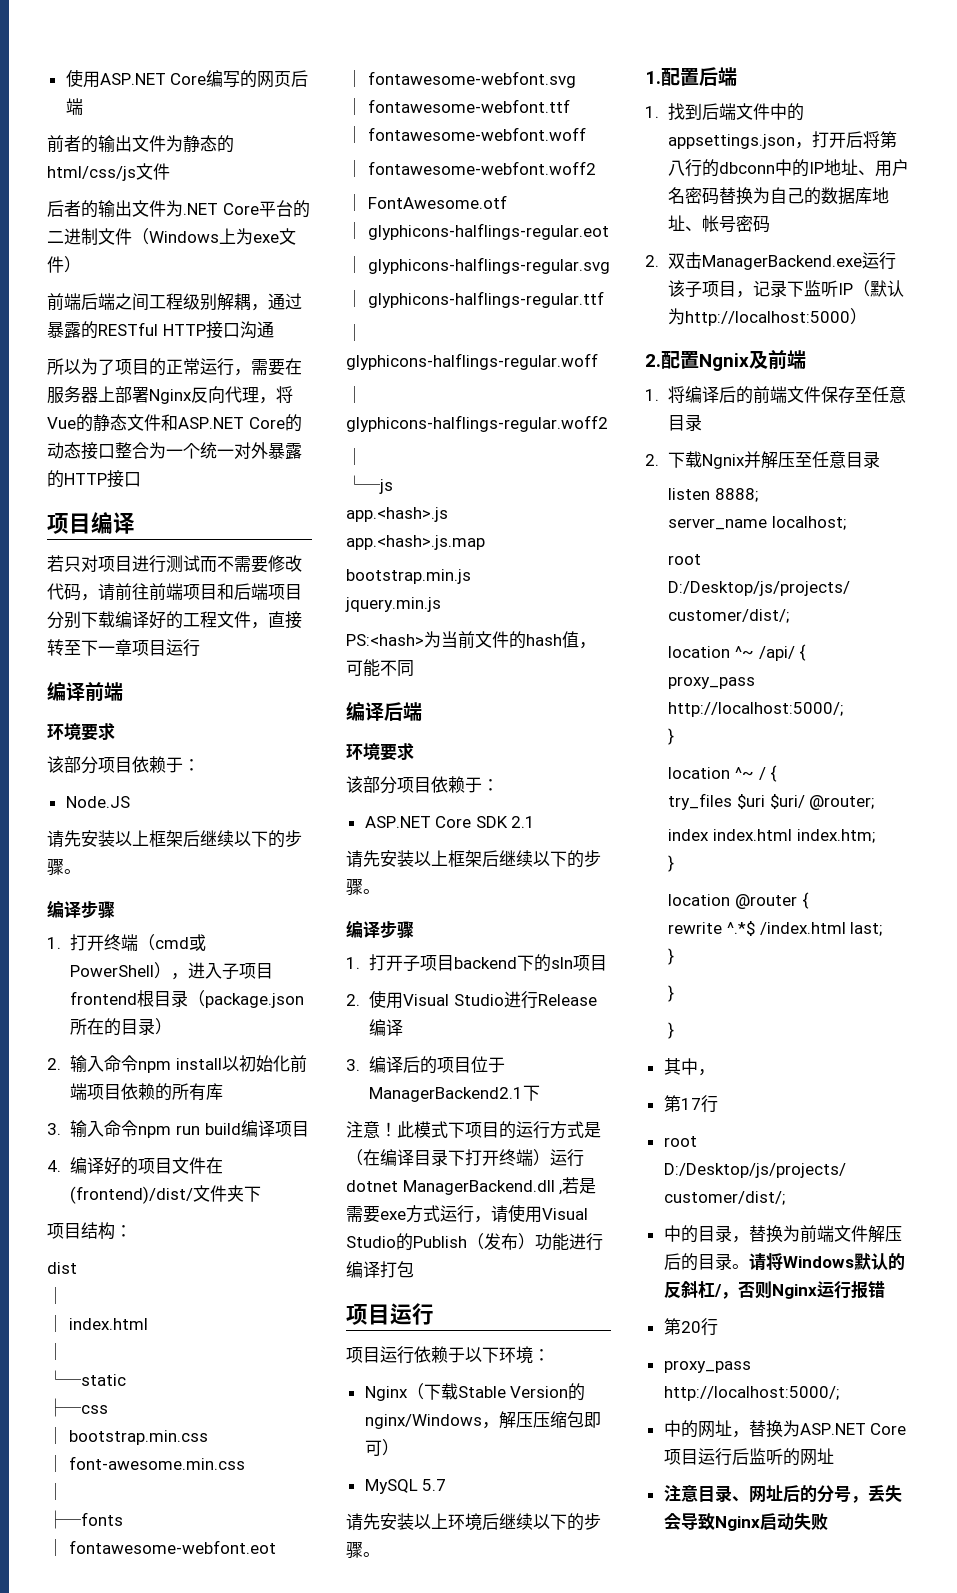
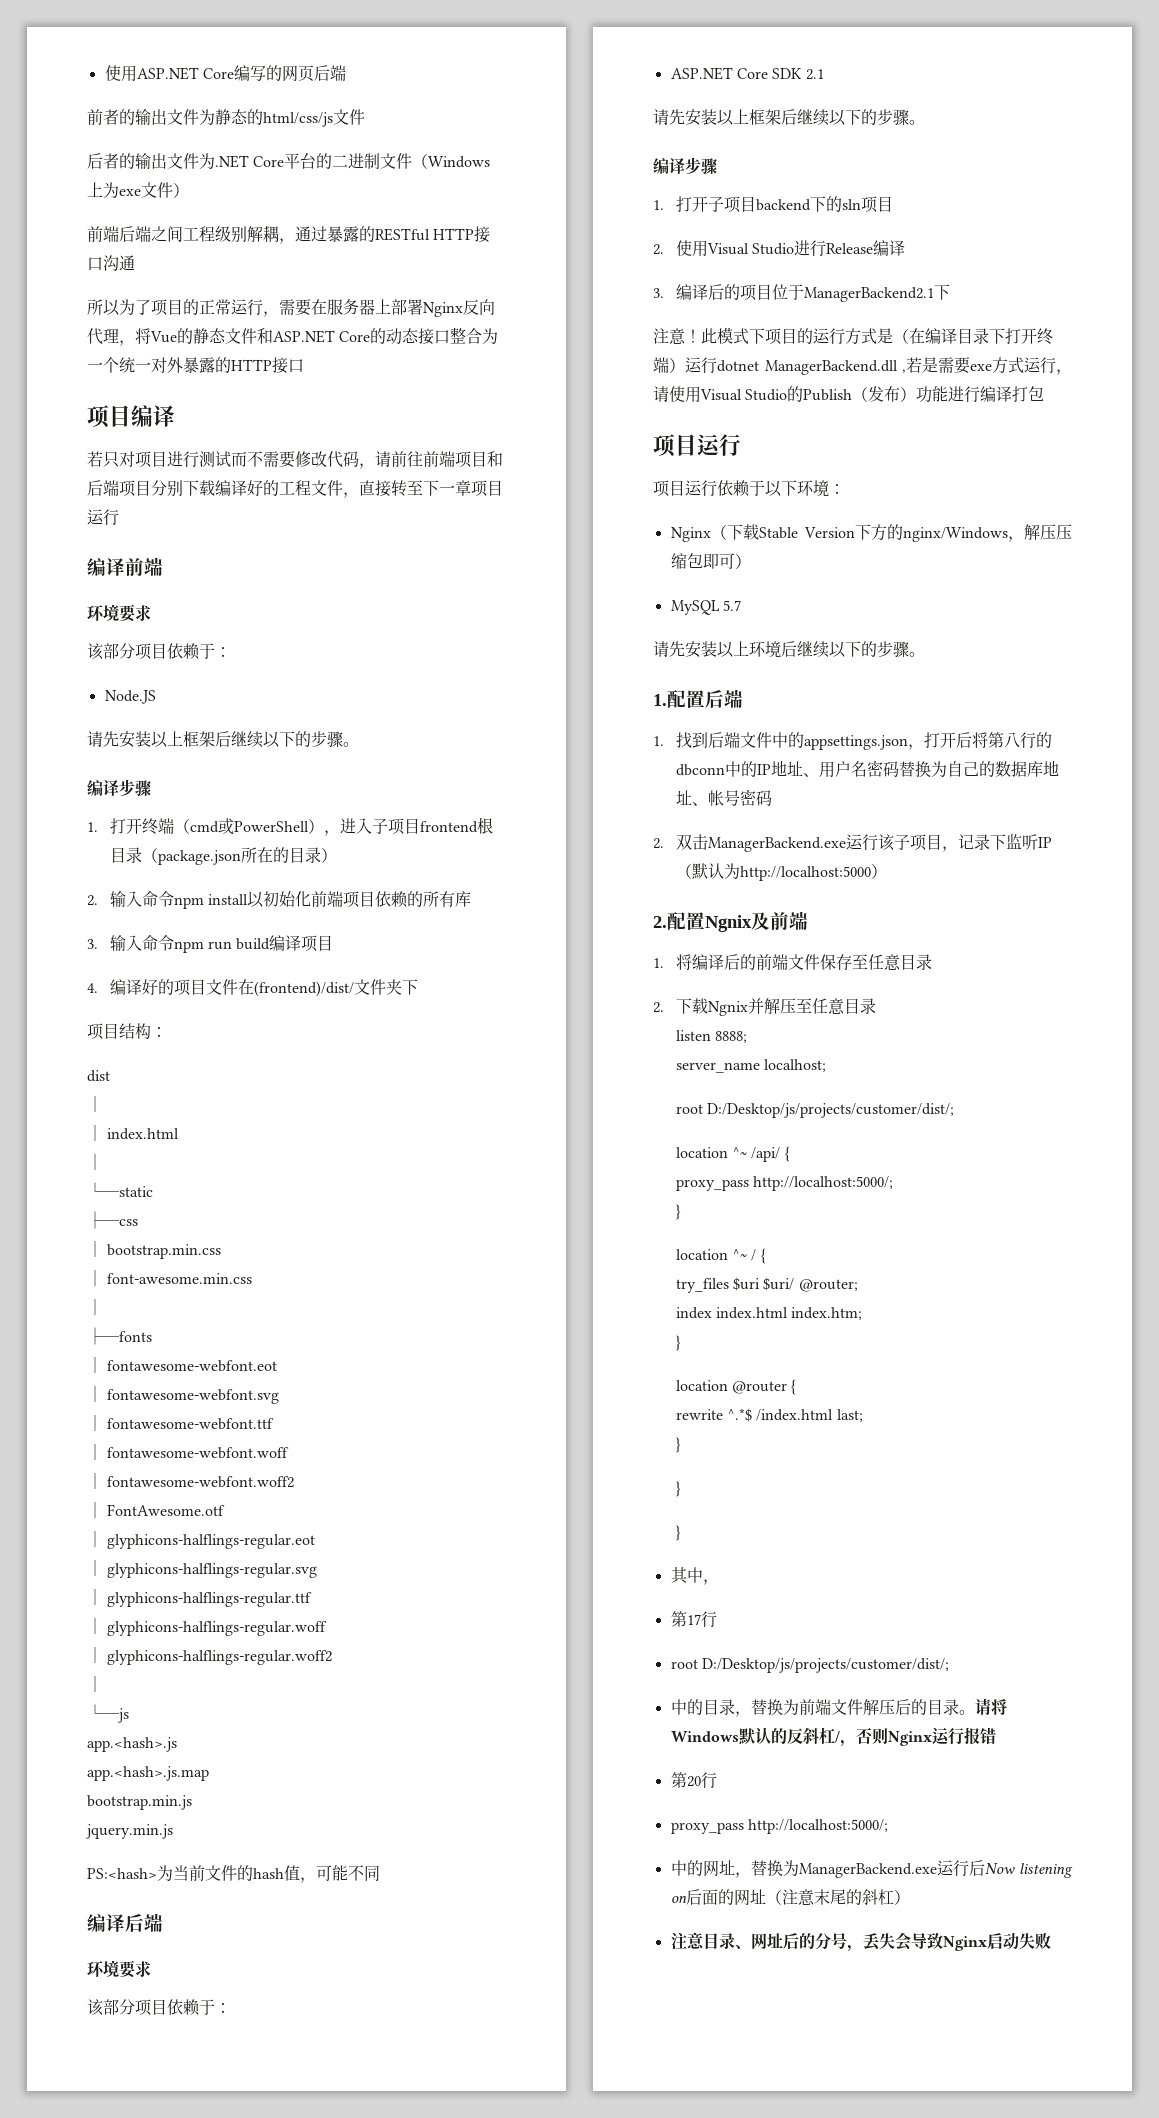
(569, 1392) none -> [855,524,887,541] 下方
[799,1423,907,1435] [663,1448,834,1466] ASP.NET Core项目运行后监听的网址 -> [798,1860,1073,1878] [670,1889,910,1906] ManagerBackend.exe运行后Now listening on后面的网址（注意末尾的斜杠）

